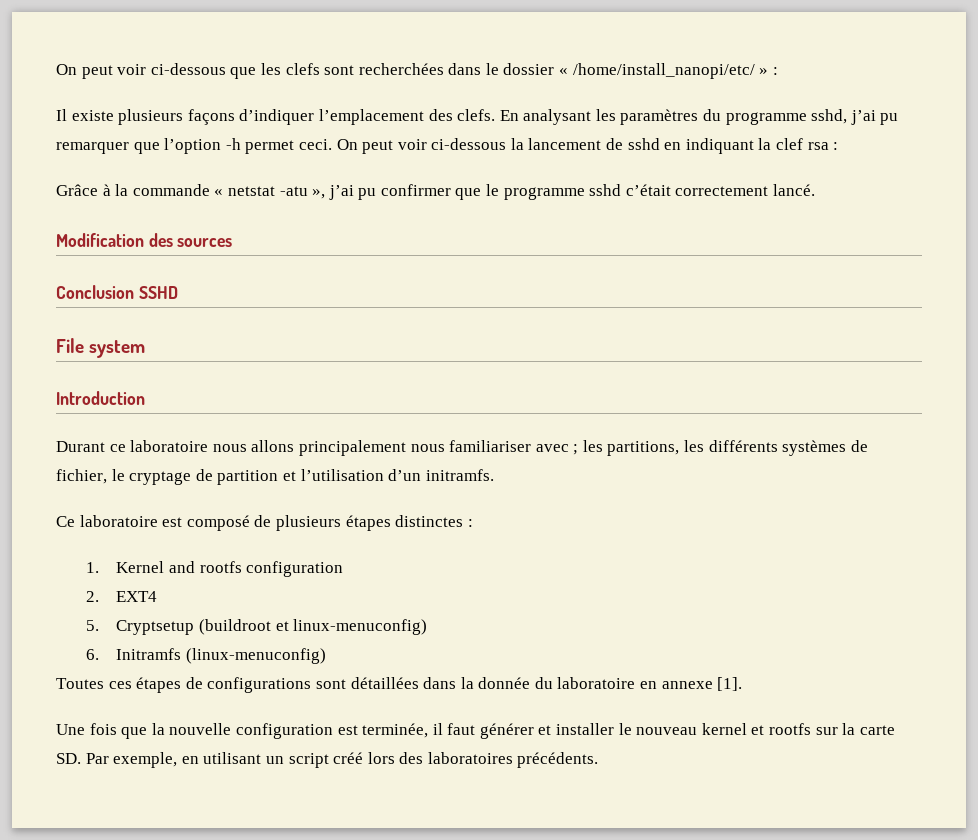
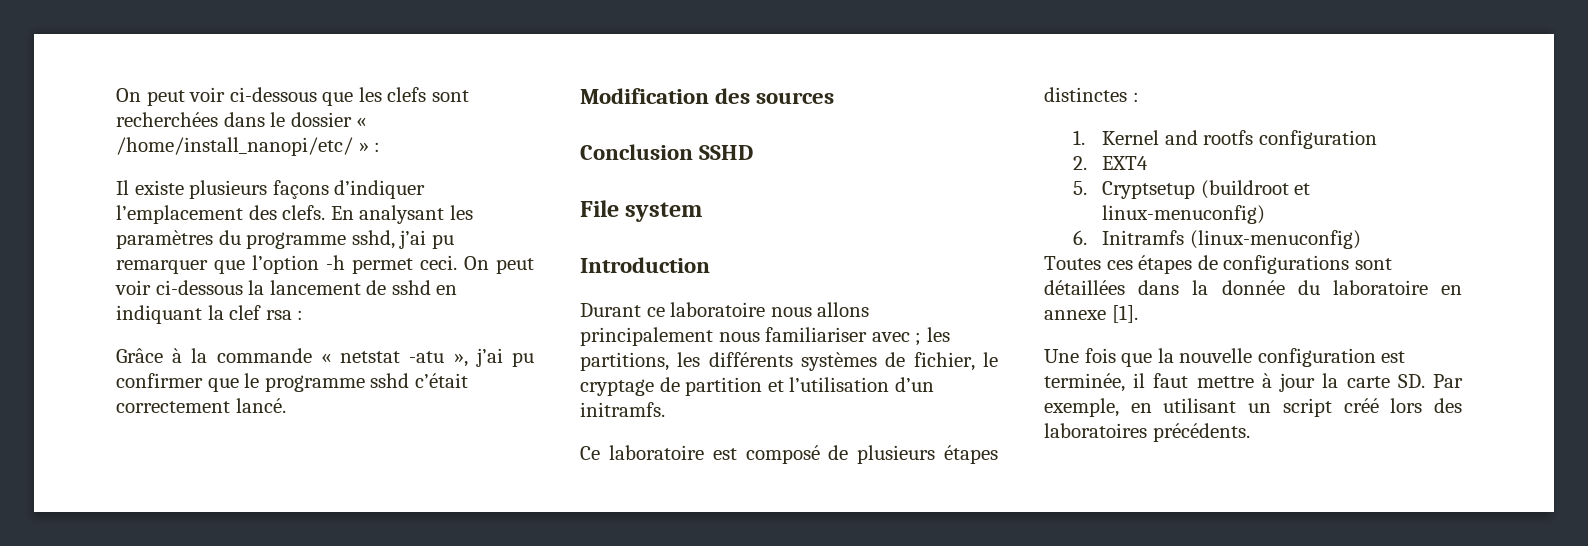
[479,723,838,739] générer et installer le nouveau kernel et rootfs sur -> [1196,373,1316,392] mettre à jour

